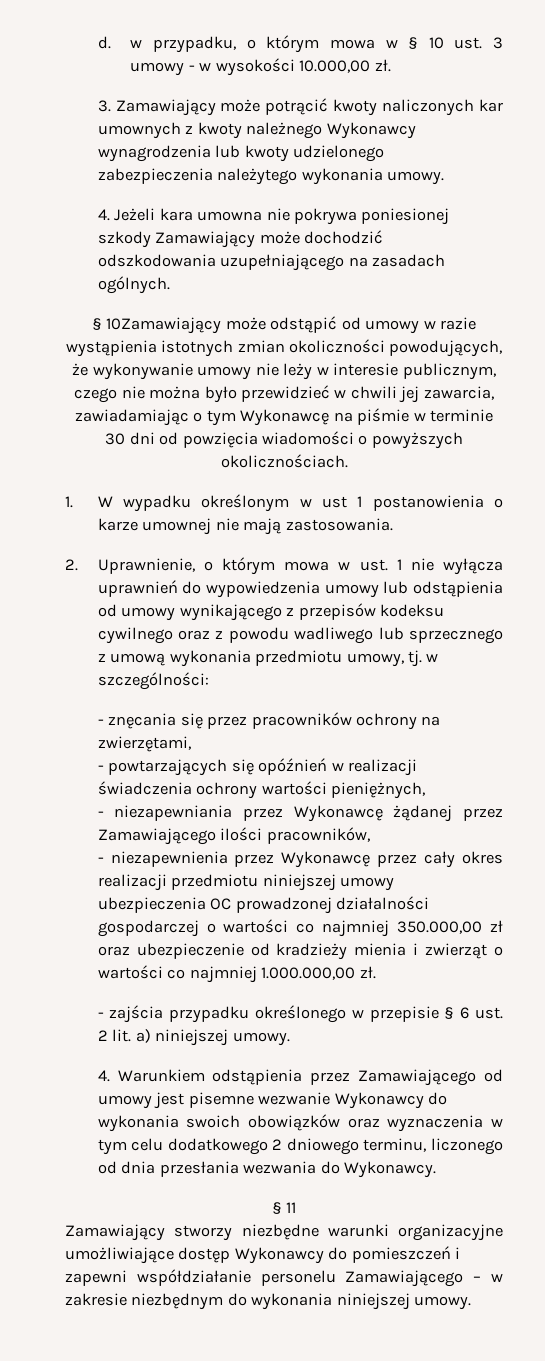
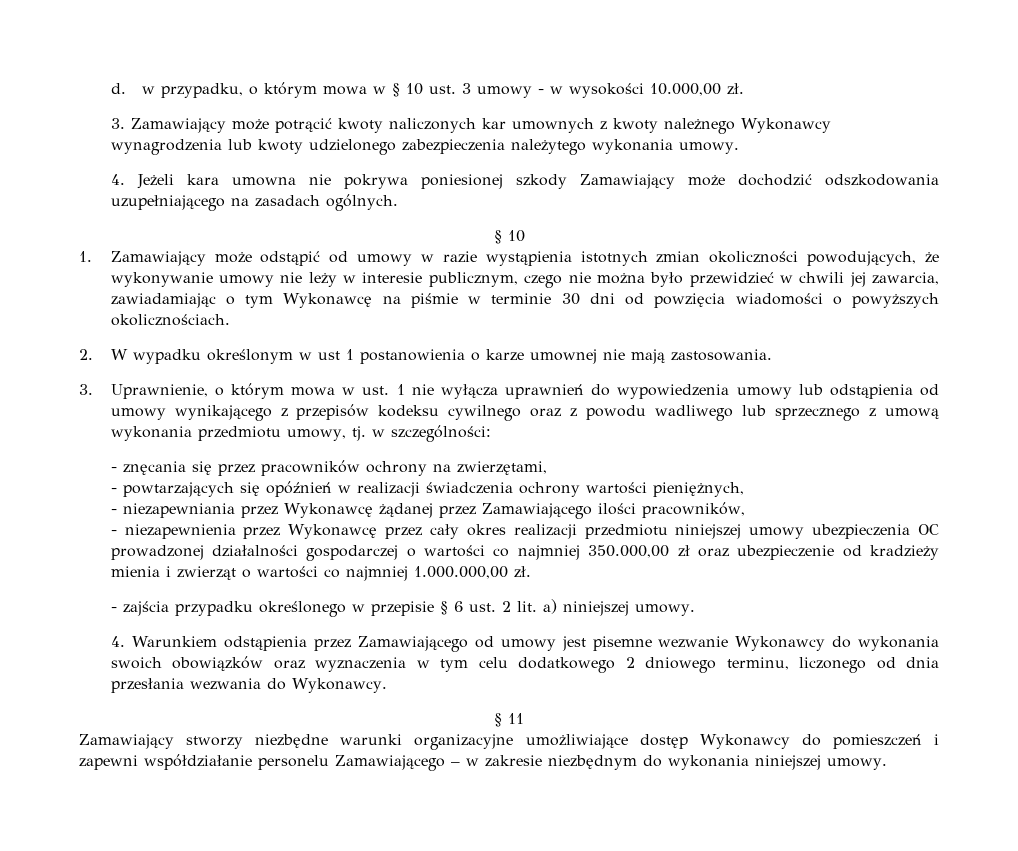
[106,317,222,334] 10Zamawiający -> [507,230,525,242] [79,251,206,266] 10 // 1. Zamawiający
[65,496,73,508] 1. -> [79,349,93,360] 2.
[65,559,78,571] 2. -> [79,384,93,395] 3.

